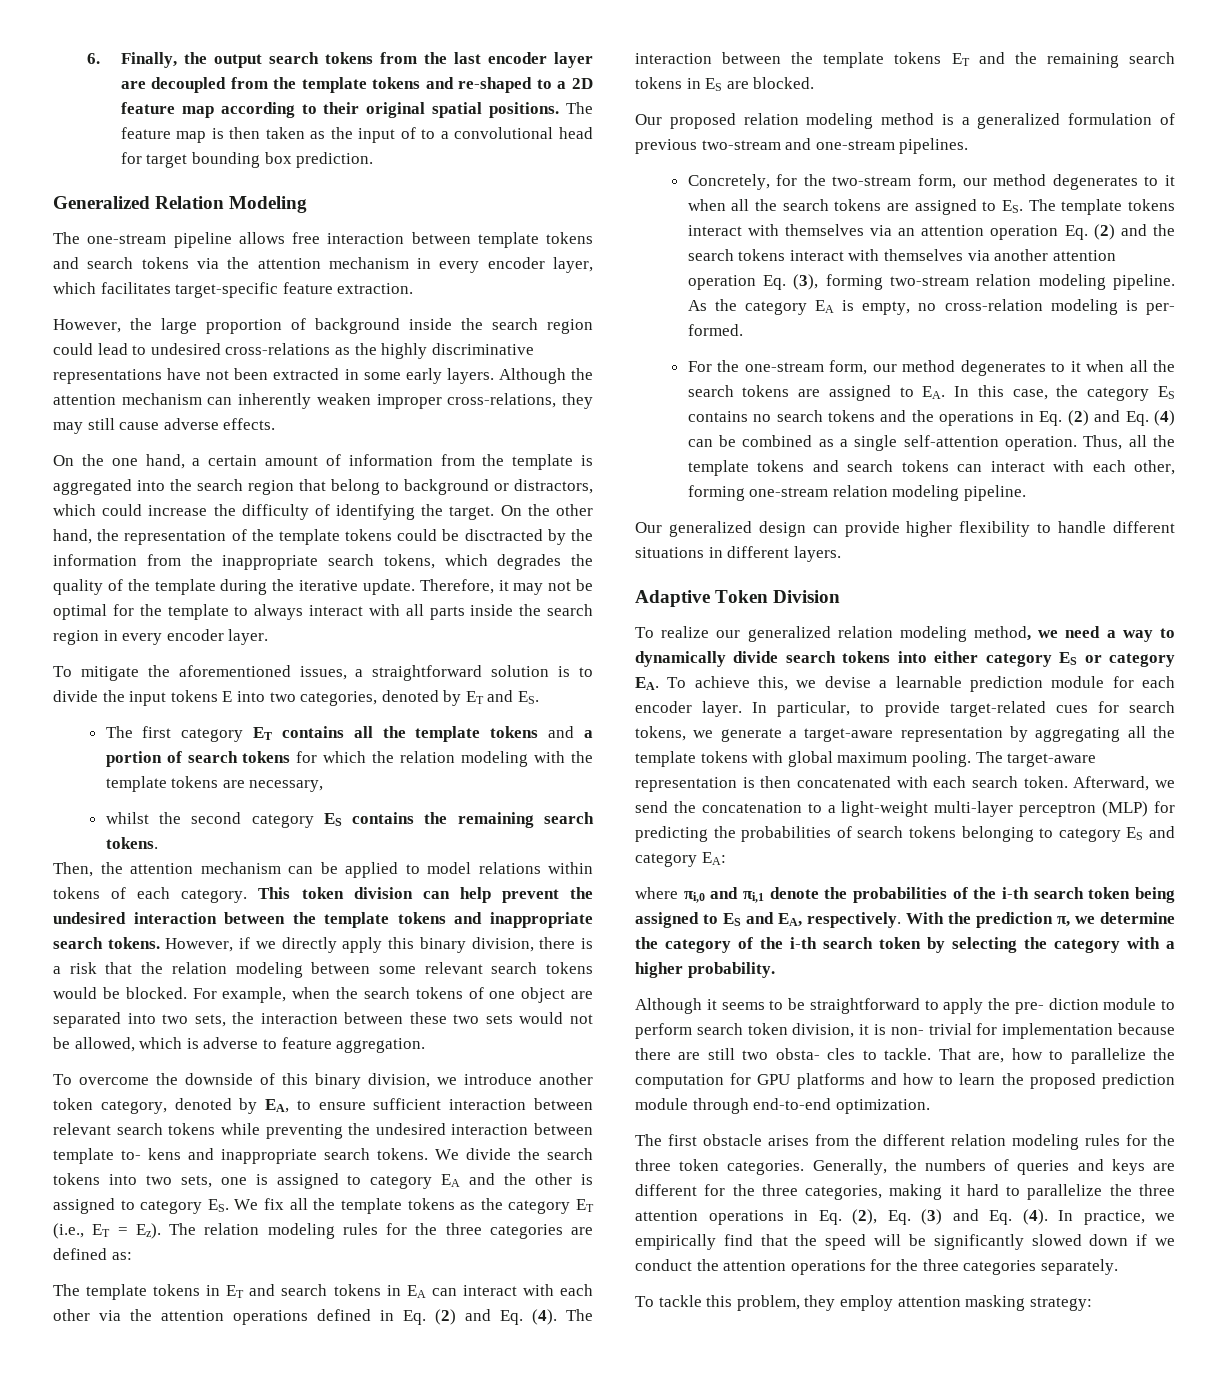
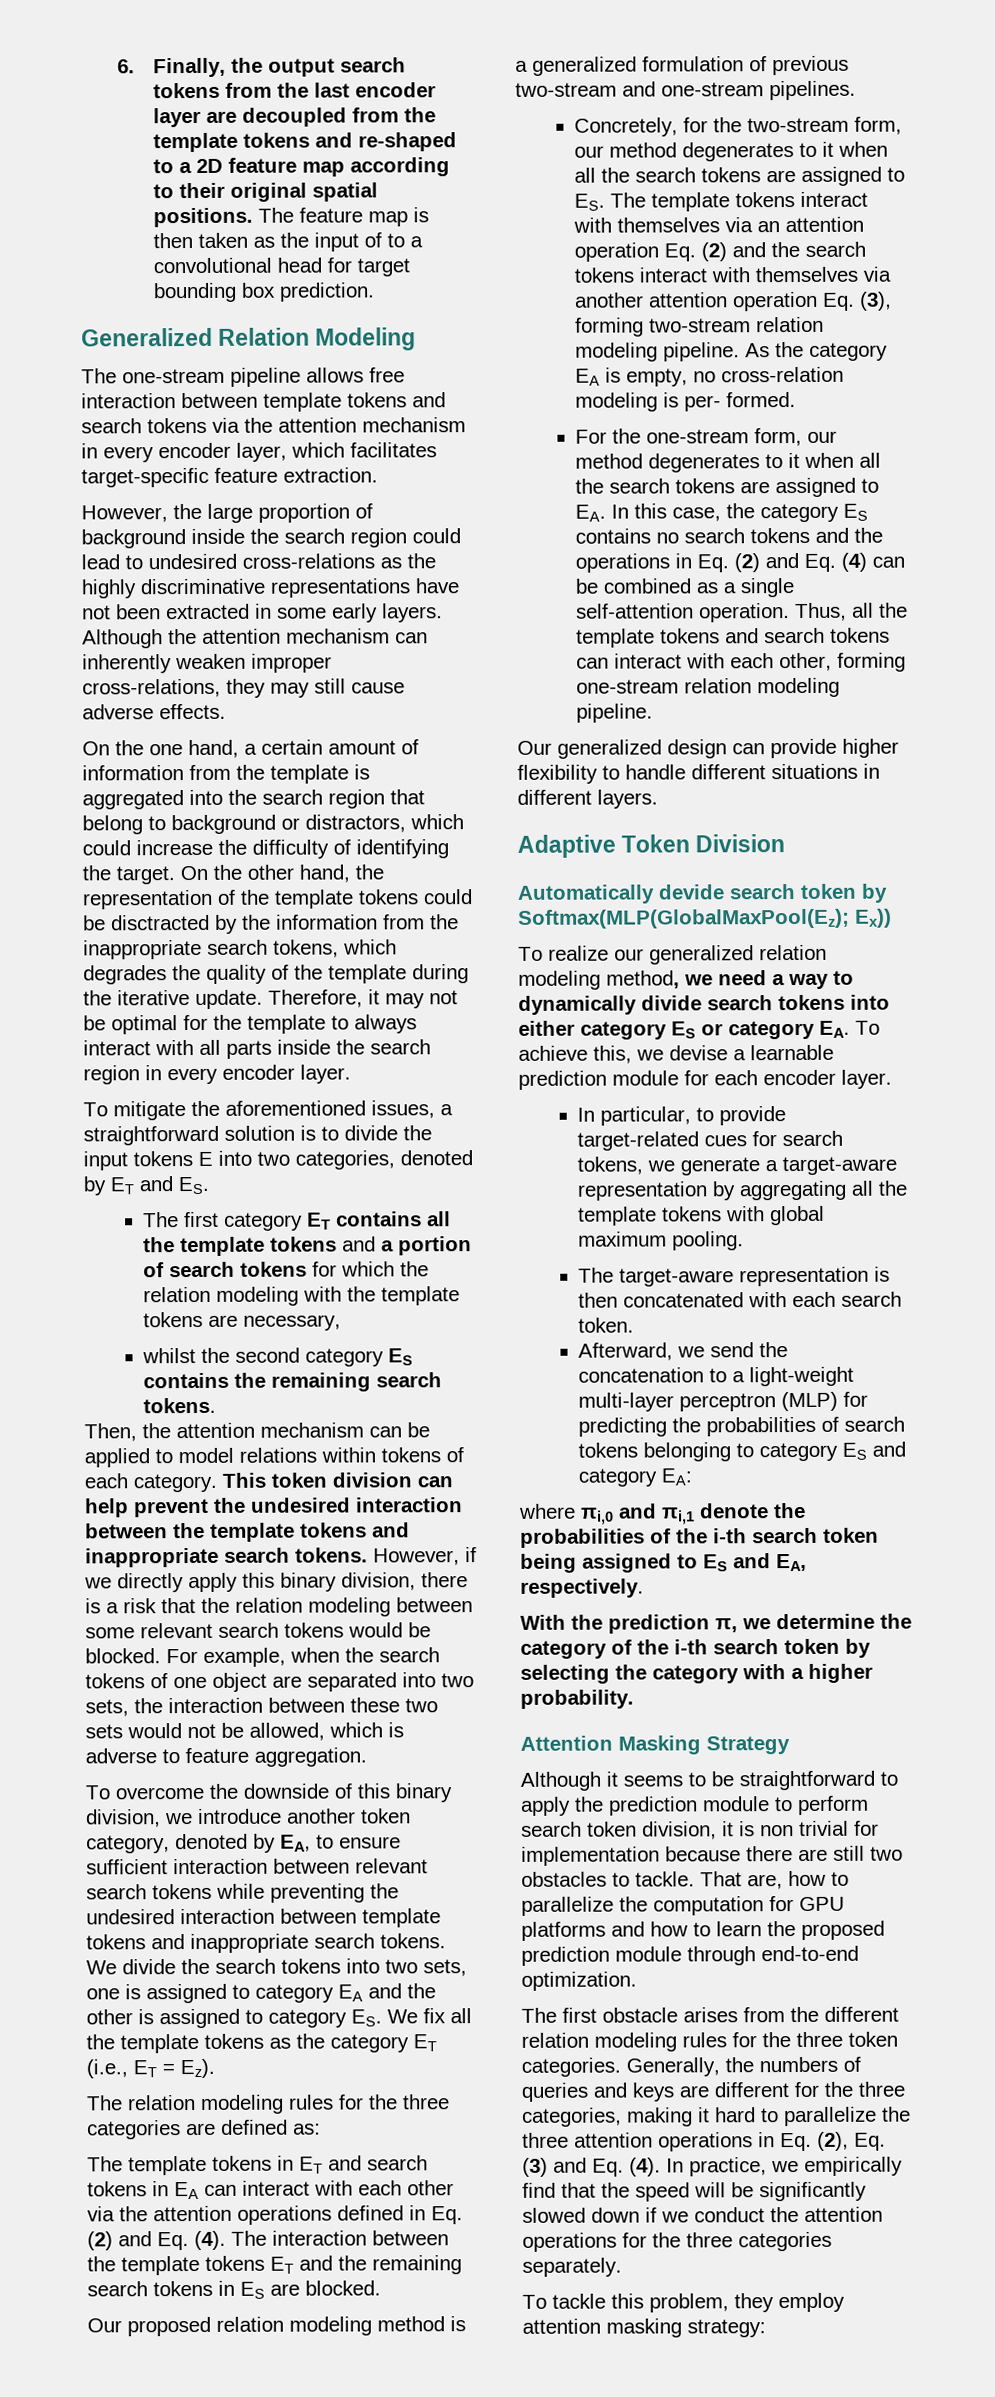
[121,1148,181,1160] to- kens -> [86,1934,146,1950] tokens
(161, 1231) none -> (215, 2068) //
(841, 596) none -> [517,883,888,904] [518,908,892,929] // Automatically devide search token by Softmax(MLP(GlobalMaxPool(Ez); Ex))
(743, 709) none -> (892, 1079) //
(971, 759) none -> (745, 1241) //
(1068, 782) none -> (635, 1325) //
(901, 920) none -> (644, 1588) //
(775, 970) none -> [520,1735,790,1755] // Attention Masking Strategy
[1014,998,1099,1014] pre- diction -> [608,1796,698,1816] prediction
[890,1027,924,1035] non- -> [760,1825,794,1837] non
[775,1048,856,1060] obsta- cles -> [521,1871,607,1887] obstacles

